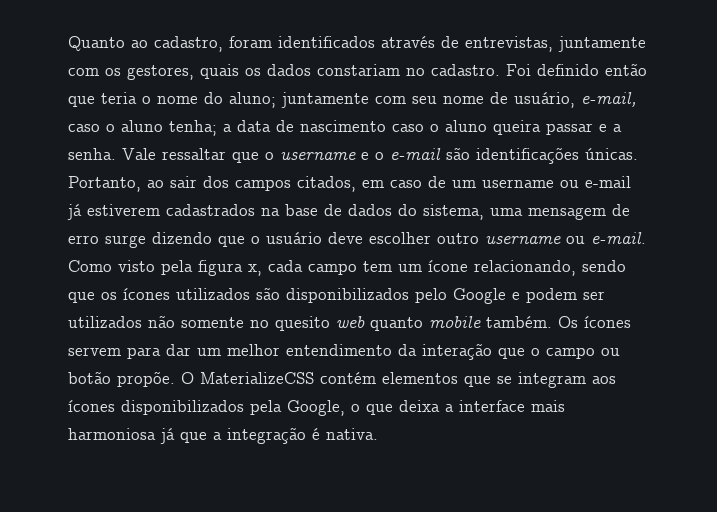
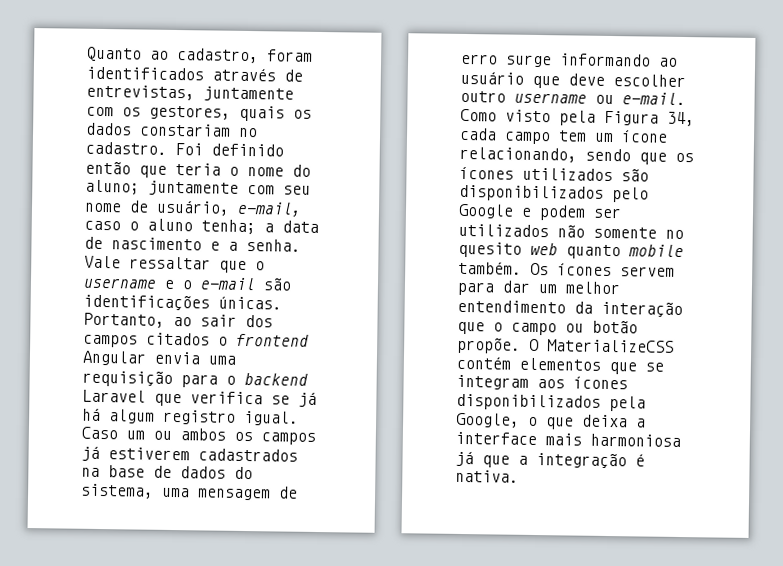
[392,120,593,135] caso o aluno queira passar -> (202, 244) none
[297,176,631,192] citados, em caso de um username ou e-mail -> [146,332,309,347] [82,350,236,366] [82,369,308,388] [82,389,317,407] [82,407,299,426] [81,426,316,445] citados o frontend Angular envia uma requisição para o backend Laravel que verifica se já há algum registro igual. Caso um ou ambos os campos
[152,232,322,247] dizendo que o usuário -> [560,53,678,67] [460,70,560,89] informando ao usuário que
[198,260,262,276] figura x, -> [604,110,695,127] Figura 34,

